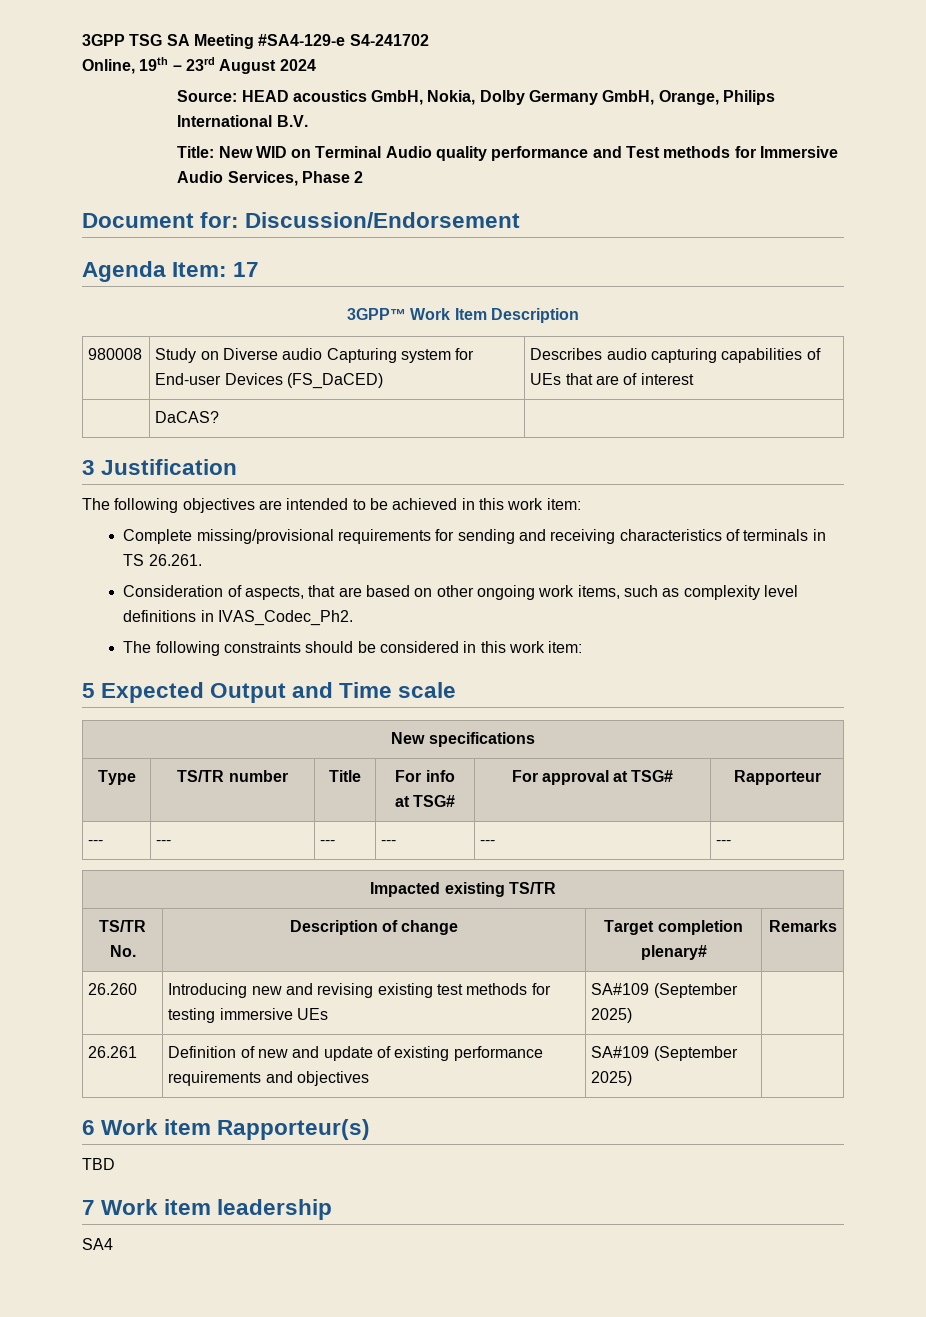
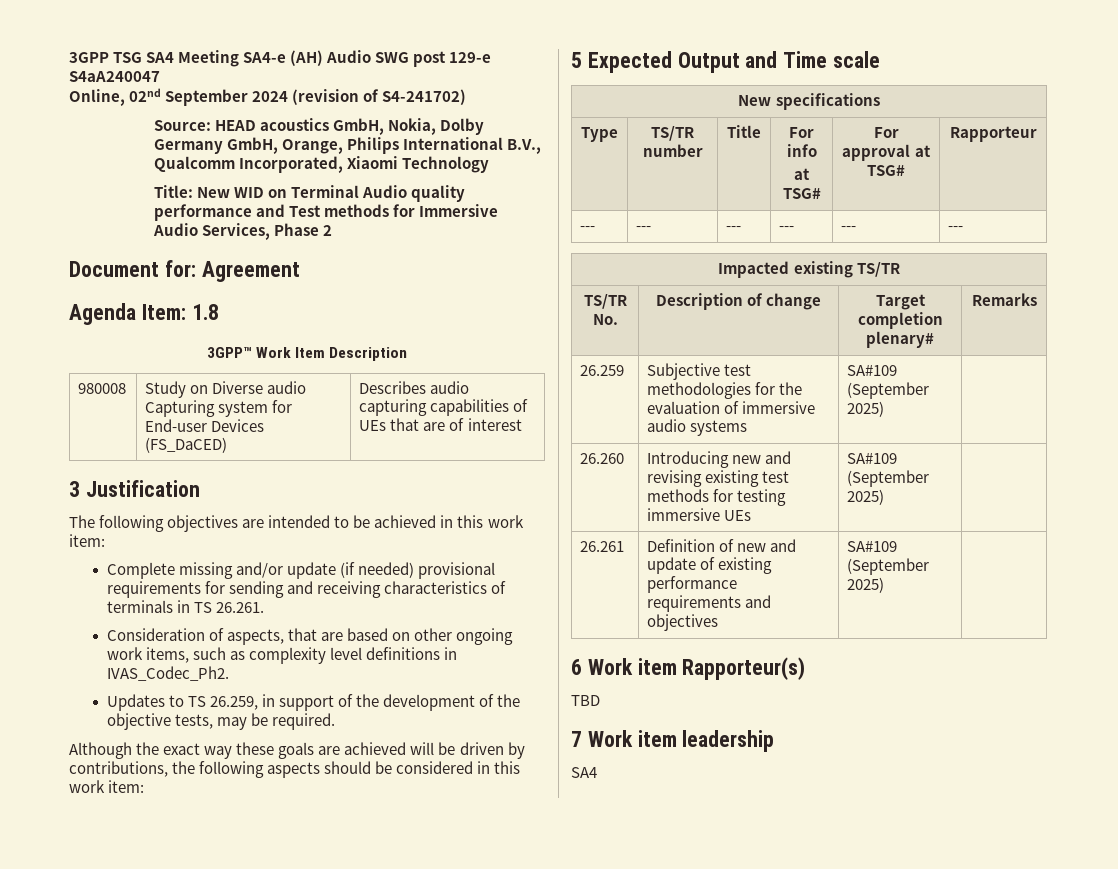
[166,34,429,49] [82,57,316,74] SA Meeting #SA4-129-e S4-241702 // Online, 19th – 23rd August 2024 -> [146,50,492,67] [69,71,160,82] [69,88,467,106] SA4 Meeting SA4-e (AH) Audio SWG post 129-e S4aA240047 // Online, 02nd September 2024 (revision of S4-241702)
[276,115,308,127] B.V. -> [507,139,542,154] [153,156,490,173] B.V., Qualcomm Incorporated, Xiaomi Technology
[245,212,521,228] Discussion/Endorsement -> [201,261,300,282] Agreement
[233,262,260,277] 17 -> [191,304,219,320] 1.8
[155,411,220,423] // | DaCAS? | -> (522, 424) none
[196,529,334,544] missing/provisional -> [178,562,496,579] missing and/or update (if needed) provisional
[123,641,302,656] The following constraints -> [106,694,521,711] [106,713,335,730] [69,742,525,759] [69,761,321,778] Updates to TS 26.259, in support of the development of the objective tests, may be required. // Although the exact way these goals are achieved will be driven by contributions, the following aspects
(837, 926) none -> [580,365,625,376] [647,363,752,380] [647,382,803,399] [647,401,816,414] [647,419,748,436] [847,364,898,376] [847,382,930,399] [847,401,885,417] // 26.259 | Subjective test methodologies for the evaluation of immersive audio systems | SA#109 (September 2025) |

